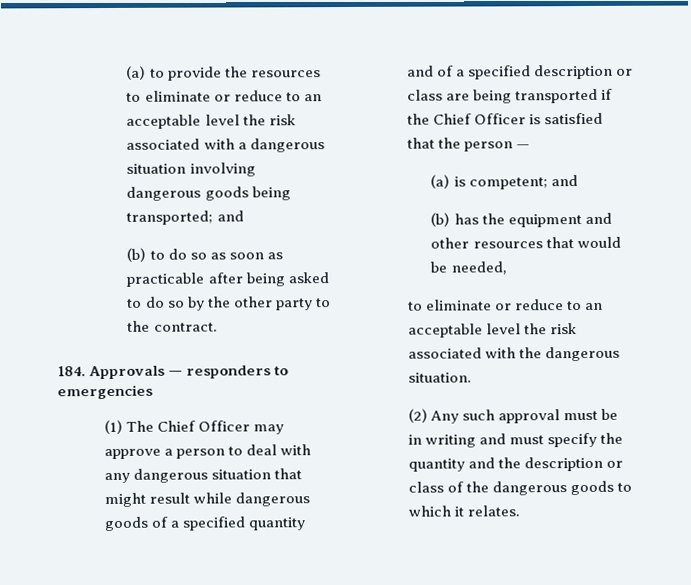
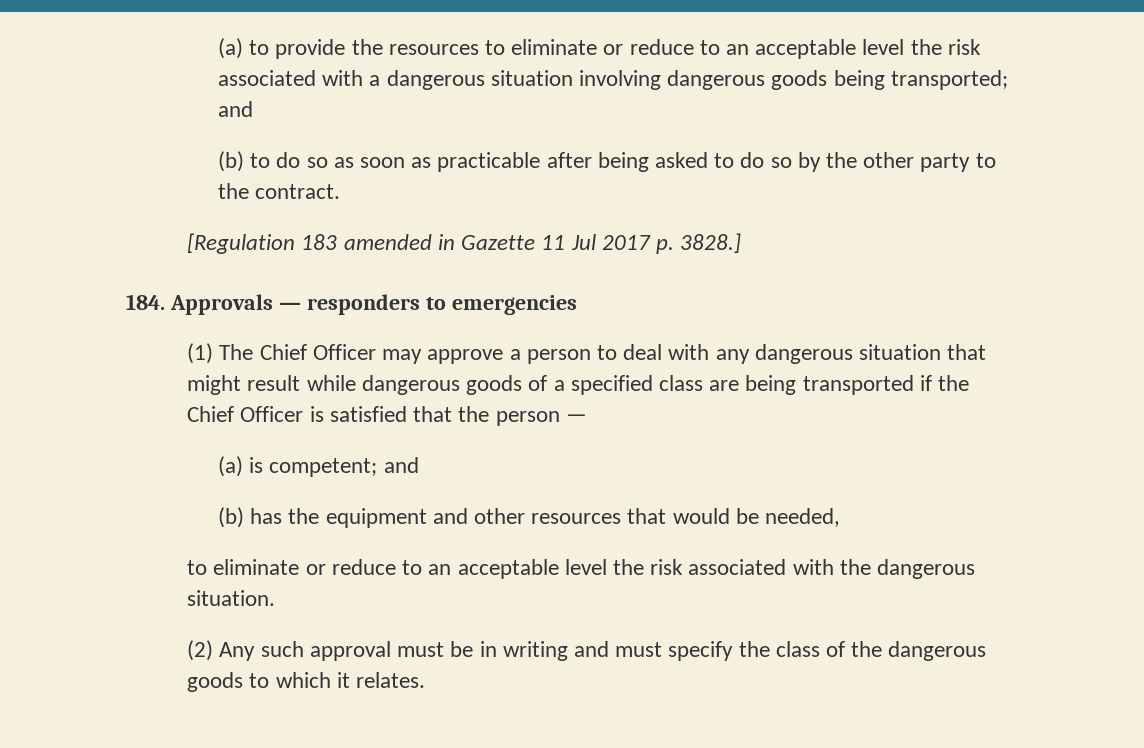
(218, 327) none -> [187,233,742,254] // [Regulation 183 amended in Gazette 11 Jul 2017 p. 3828.]
[248,517,306,531] [406,64,634,80] quantity and of a specified description or -> (653, 385) none
[407,456,624,472] quantity and the description or -> (770, 649) none

